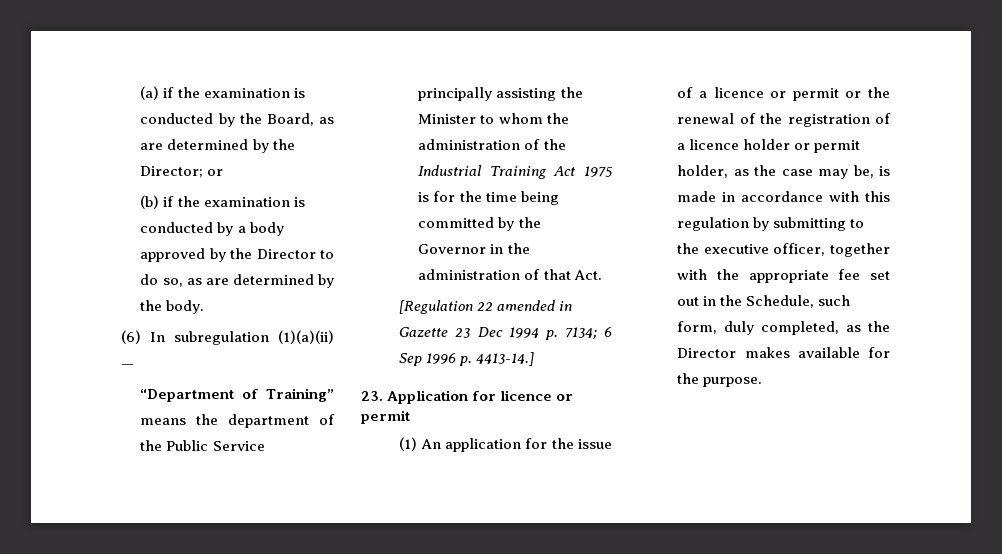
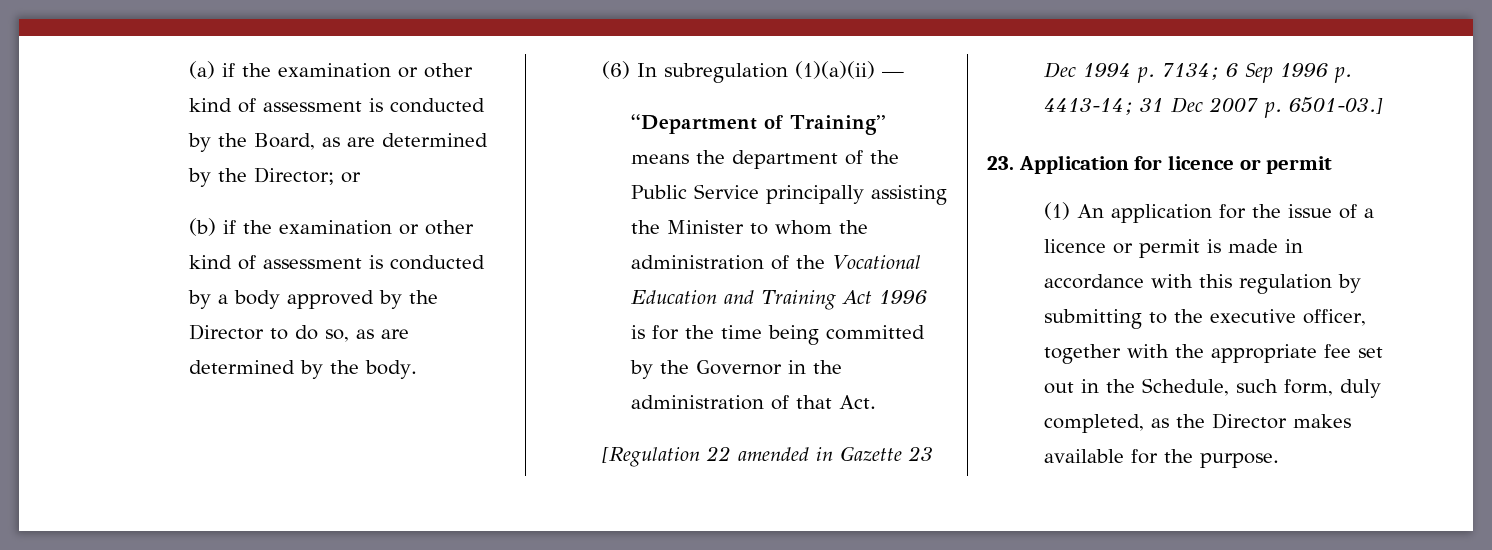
(290, 93) none -> [397,63,473,78] [188,98,362,113] or other kind of assessment
(290, 202) none -> [398,220,474,235] [188,255,362,270] or other kind of assessment
[418,165,483,176] Industrial -> [831,255,921,269] [630,290,754,304] Vocational Education and
[584,166,613,177] 1975 -> [878,290,927,304] 1996
[476,352,535,366] 4413-14.] -> [1044,97,1384,118] 4413-14; 31 Dec 2007 p. 6501-03.]
[845,87,890,98] [677,113,891,127] [677,139,861,153] [677,165,874,179] or the renewal of the registration of a licence holder or permit holder, as the case may be, -> (1201, 248) none

